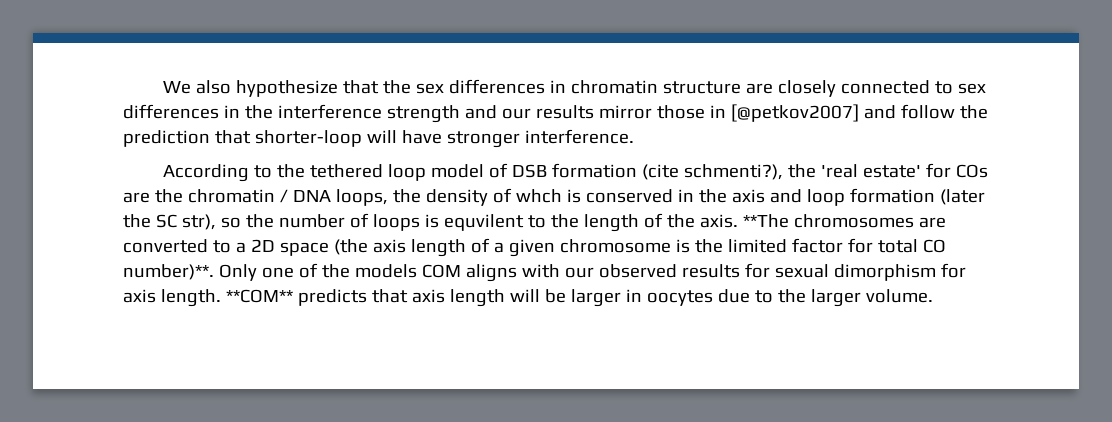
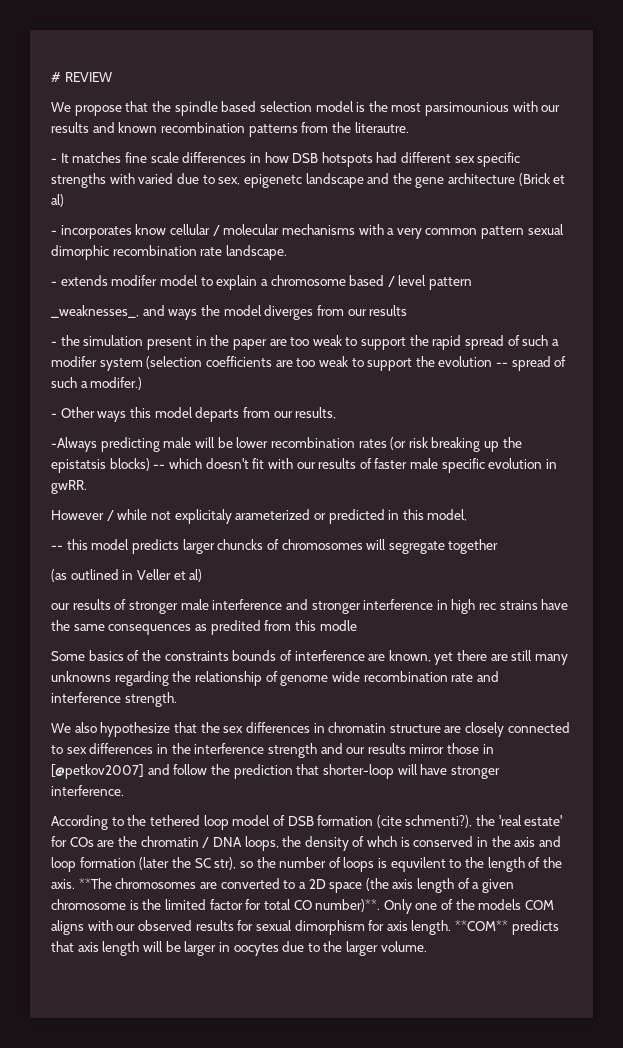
(162, 87) none -> [51,72,112,82] [51,101,561,116] [51,122,409,137] [51,152,521,167] [51,173,566,188] [51,194,64,207] [51,224,564,239] [51,245,287,260] [51,275,473,290] [51,305,408,320] [51,335,559,350] [51,356,567,371] [51,377,143,390] [51,407,337,422] [51,437,522,452] [51,458,558,473] [51,480,87,494] [51,509,468,524] [51,539,499,554] [51,569,203,582] [51,599,569,614] [51,620,357,635] [51,650,569,665] [51,671,499,686] [51,692,177,707] # REVIEW // We propose that the spindle based selection model is the most parsimounious with our results and known recombination patterns from the literautre. // - It matches fine scale differences in how DSB hotspots had different sex specific strengths with varied due to sex, epigenetc landscape and the gene architecture (Brick et al) // - incorporates know cellular / molecular mechanisms with a very common pattern sexual dimorphic recombination rate landscape. // - extends modifer model to explain a chromosome based / level pattern // _weaknesses_, and ways the model diverges from our results // - the simulation present in the paper are too weak to support the rapid spread of such a modifer system (selection coefficients are too weak to support the evolution -- spread of such a modifer.) // - Other ways this model departs from our results, // -Always predicting male will be lower recombination rates (or risk breaking up the epistatsis blocks) -- which doesn't fit with our results of faster male specific evolution in gwRR. // However / while not explicitaly arameterized or predicted in this model, // -- this model predicts larger chuncks of chromosomes will segregate together // (as outlined in Veller et al) // our results of stronger male interference and stronger interference in high rec strains have the same consequences as predited from this modle // Some basics of the constraints bounds of interference are known, yet there are still many unknowns regarding the relationship of genome wide recombination rate and interference strength. //

